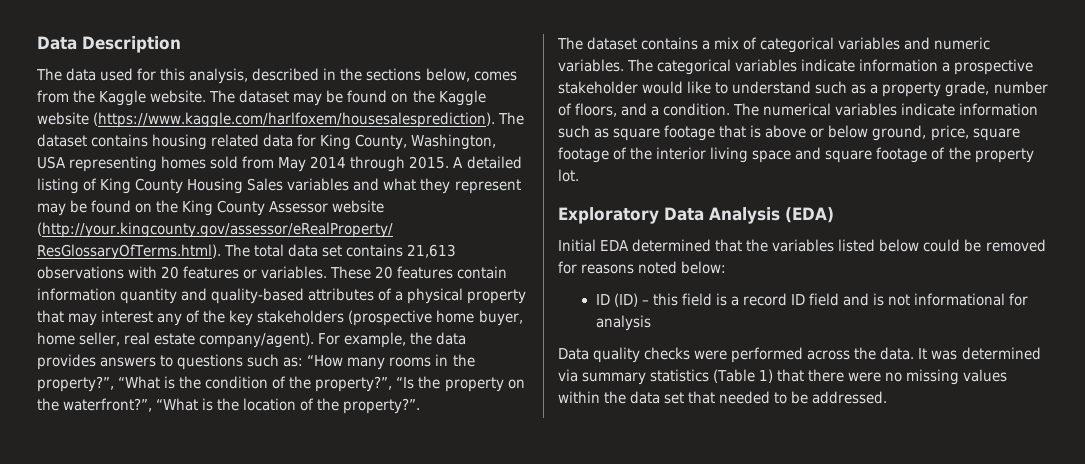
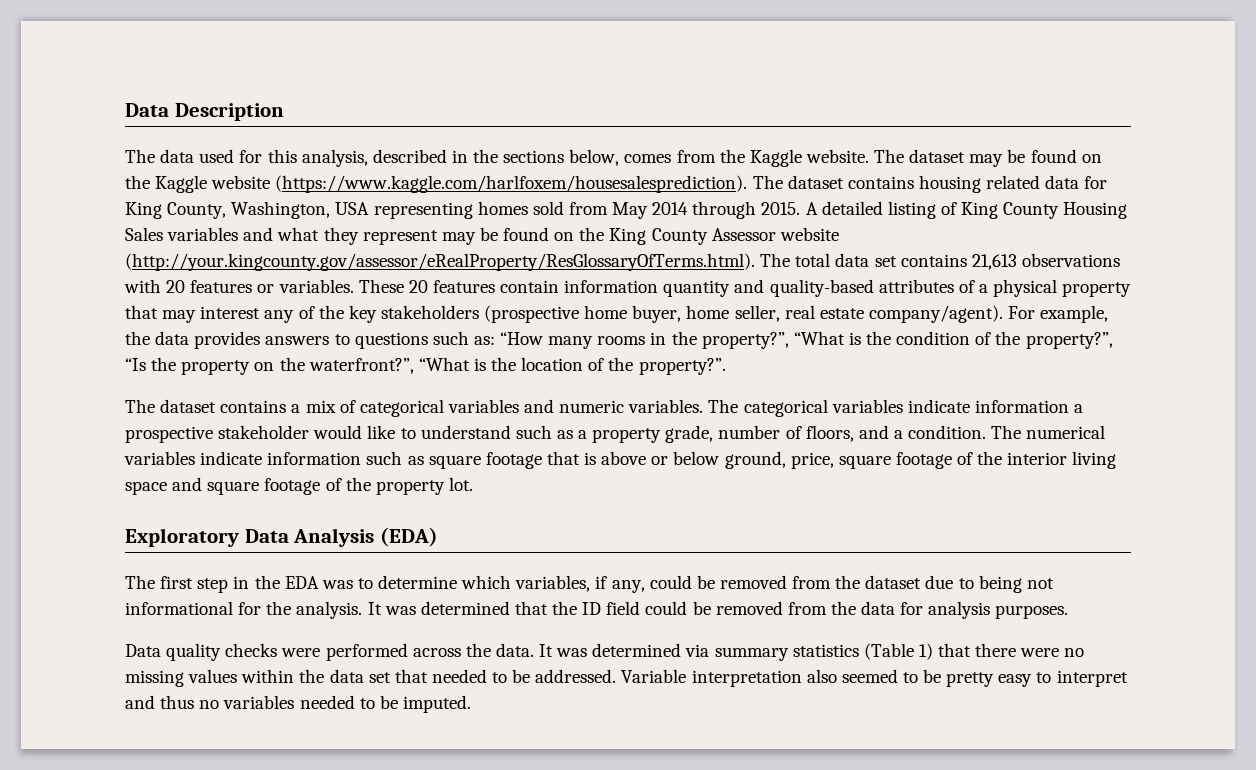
[558,239,1046,252] [558,261,727,274] [595,293,1006,307] Initial EDA determined that the variables listed below could be removed for reasons noted below: // ID (ID) – this field is a record ID field and is not informational -> [125,575,1054,593] [125,601,896,619] The first step in the EDA was to determine which variables, if any, could be removed from the dataset due to being not informational for the analysis. It was determined that the ID field could be removed from the data
(651, 323) none -> [995,605,1069,619] purposes.
(888, 397) none -> [621,669,1128,687] [125,695,471,713] Variable interpretation also seemed to be pretty easy to interpret and thus no variables needed to be imputed.

